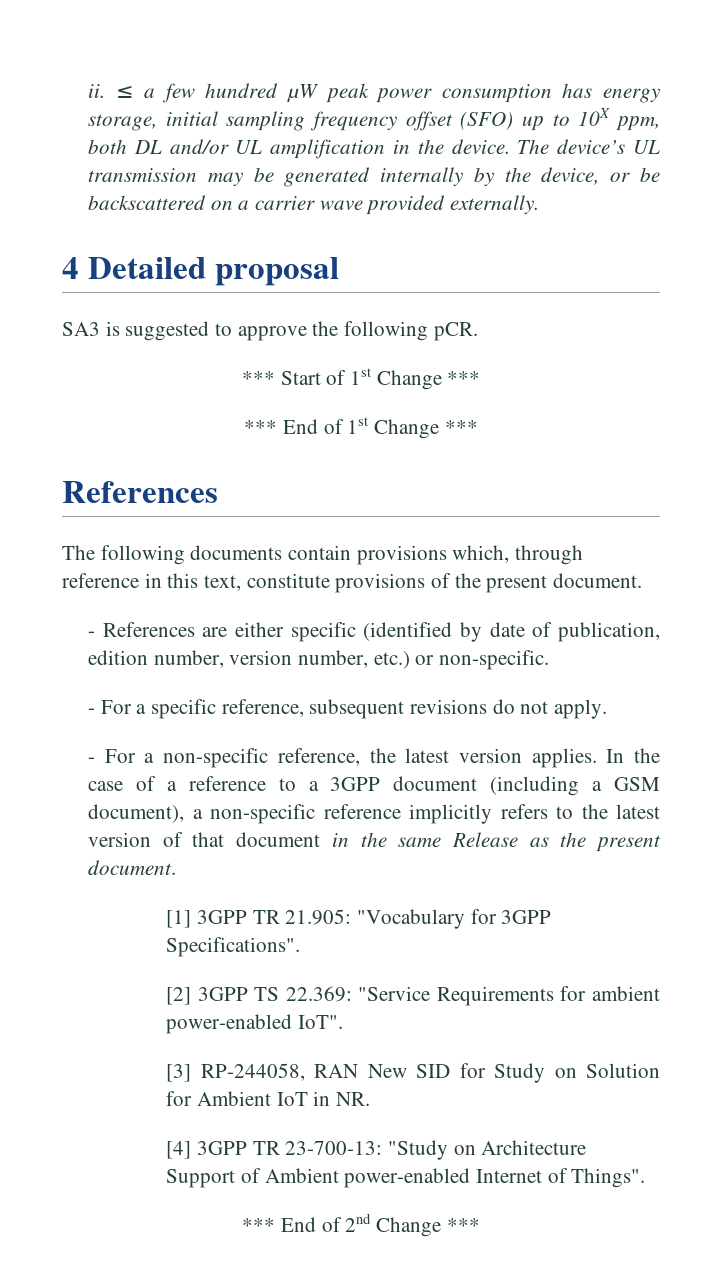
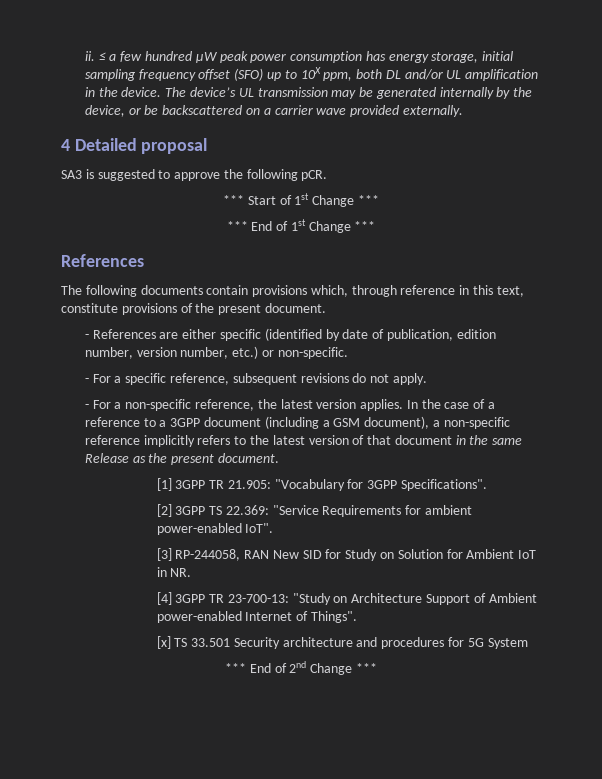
(646, 1178) none -> [156,636,528,649] // [x] TS 33.501 Security architecture and procedures for 5G System

